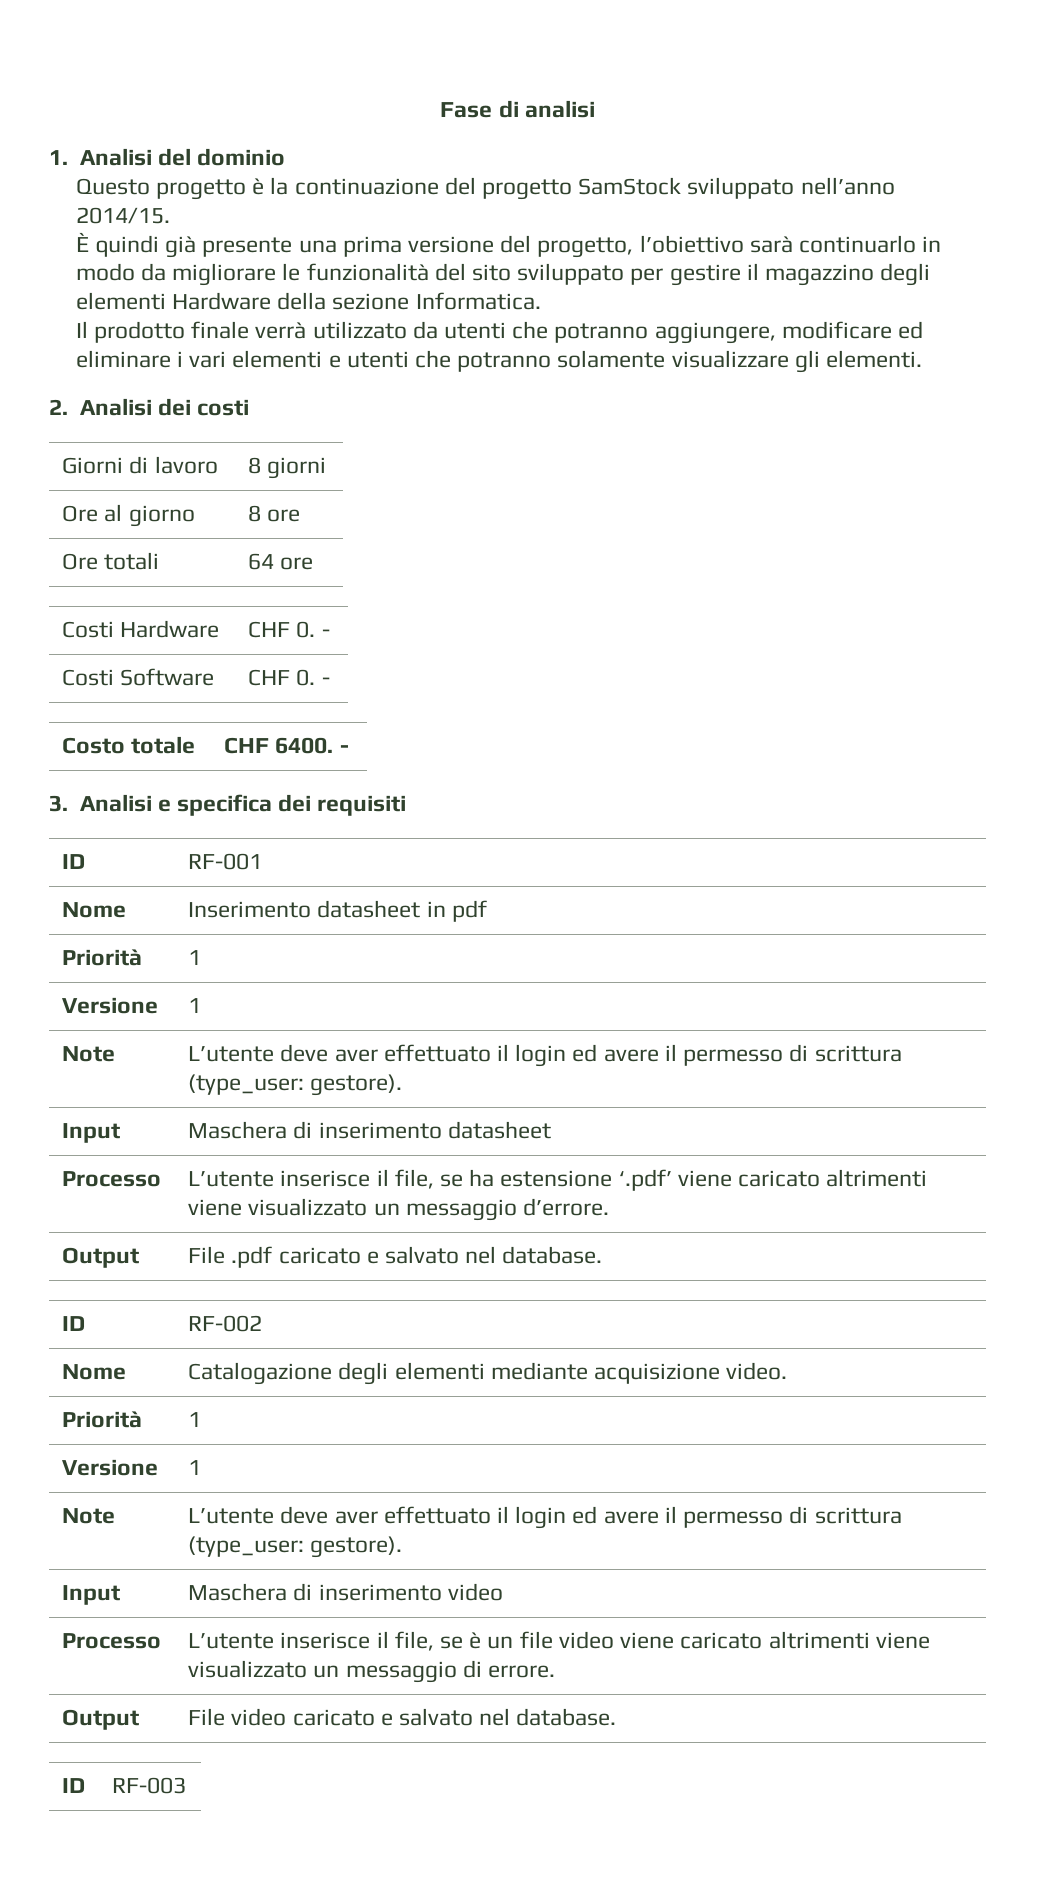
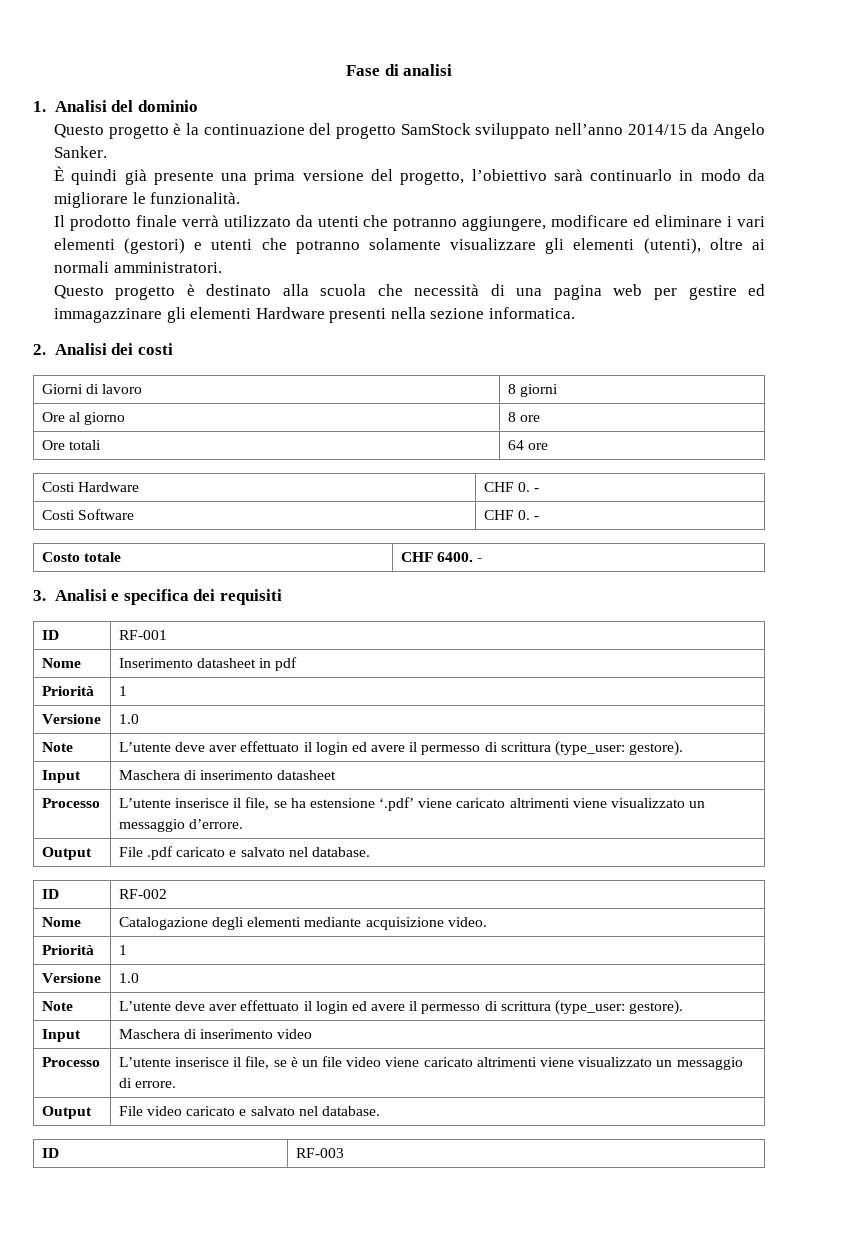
[75,207,170,224] 2014/15. -> [627,123,765,139] [53,146,107,158] 2014/15 da Angelo Sanker.
[306,263,931,286] [75,292,541,310] funzionalità del sito sviluppato per gestire il magazzino degli elementi Hardware della sezione Informatica. -> [150,192,241,204] funzionalità.
(323, 359) none -> [124,238,186,254] (gestori)
[826,350,923,368] elementi. -> [573,238,765,254] [53,261,222,273] [53,284,766,300] [53,307,576,323] elementi (utenti), oltre ai normali amministratori. // Questo progetto è destinato alla scuola che necessità di una pagina web per gestire ed immagazzinare gli elementi Hardware presenti nella sezione informatica.
[188,998,202,1013] 1 -> [118,714,139,724] 1.0
[188,1460,202,1475] 1 -> [118,973,139,983] 1.0

